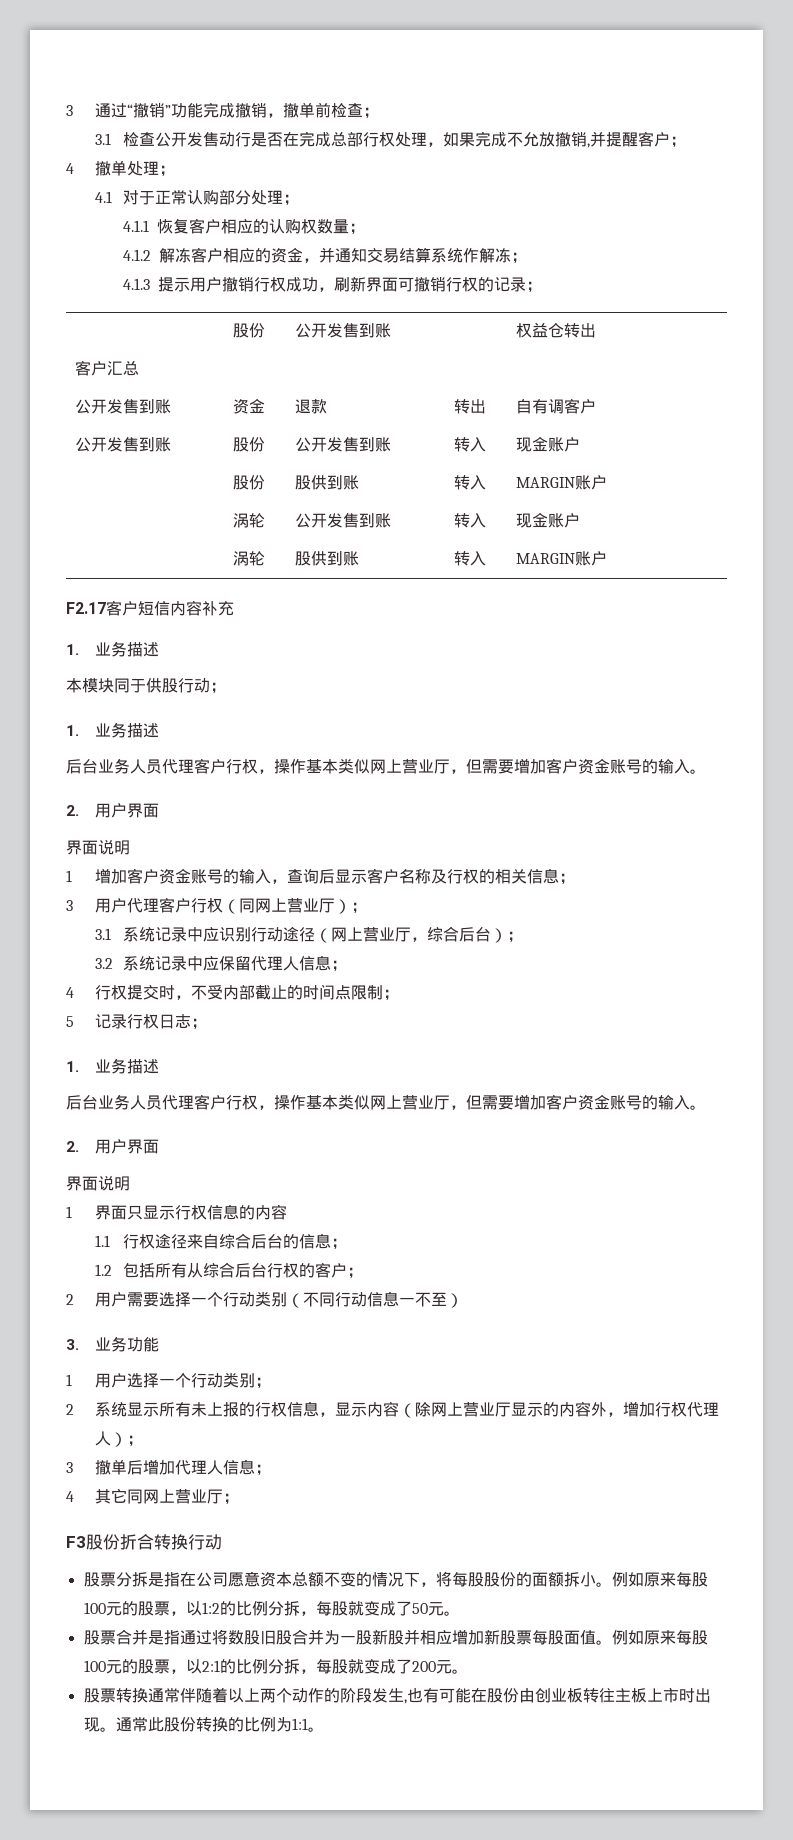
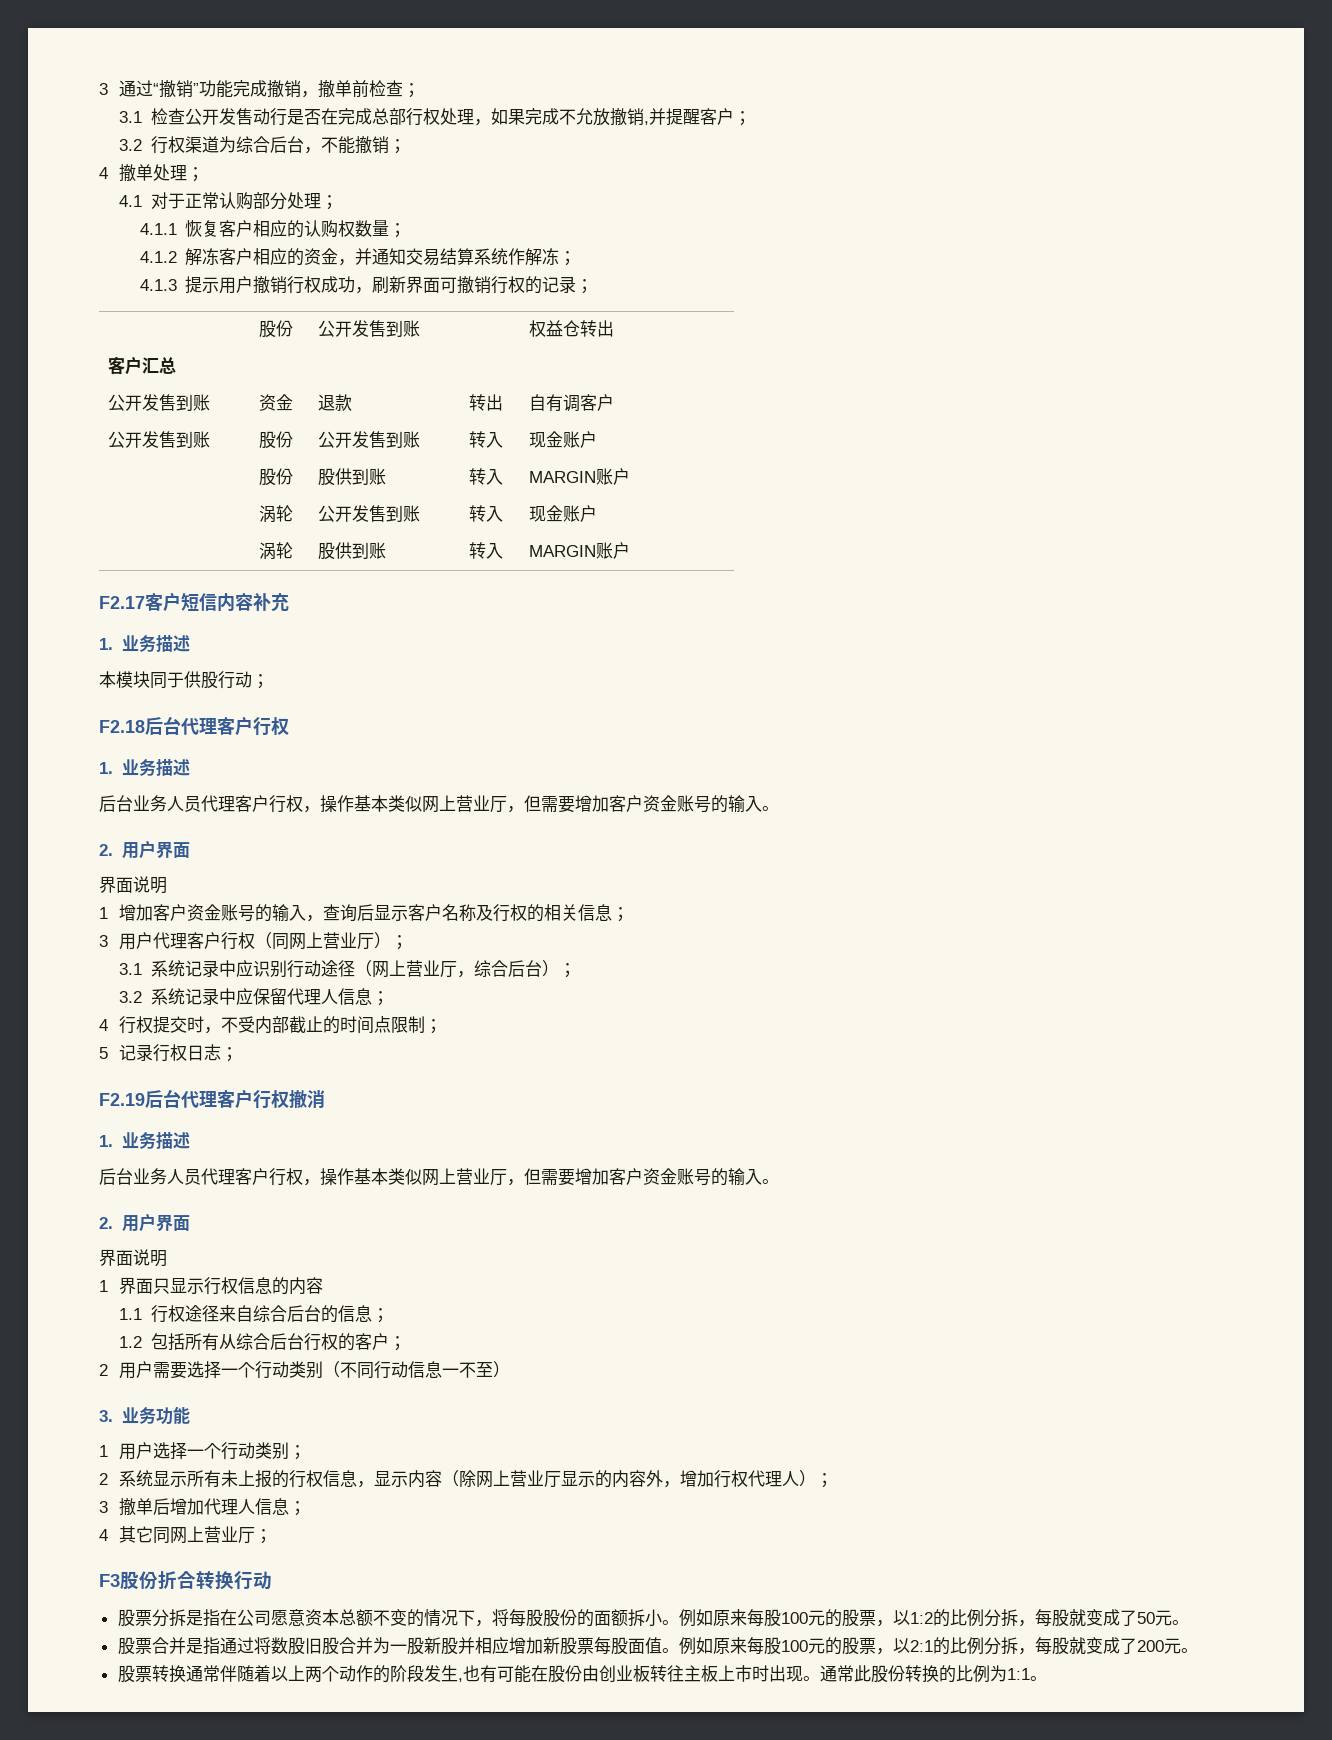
(687, 142) none -> [119,136,406,154] // 3.2行权渠道为综合后台，不能撤销；
(226, 688) none -> [99,716,289,736] // F2.18后台代理客户行权
(207, 1024) none -> [99,1089,325,1109] // F2.19后台代理客户行权撤消

